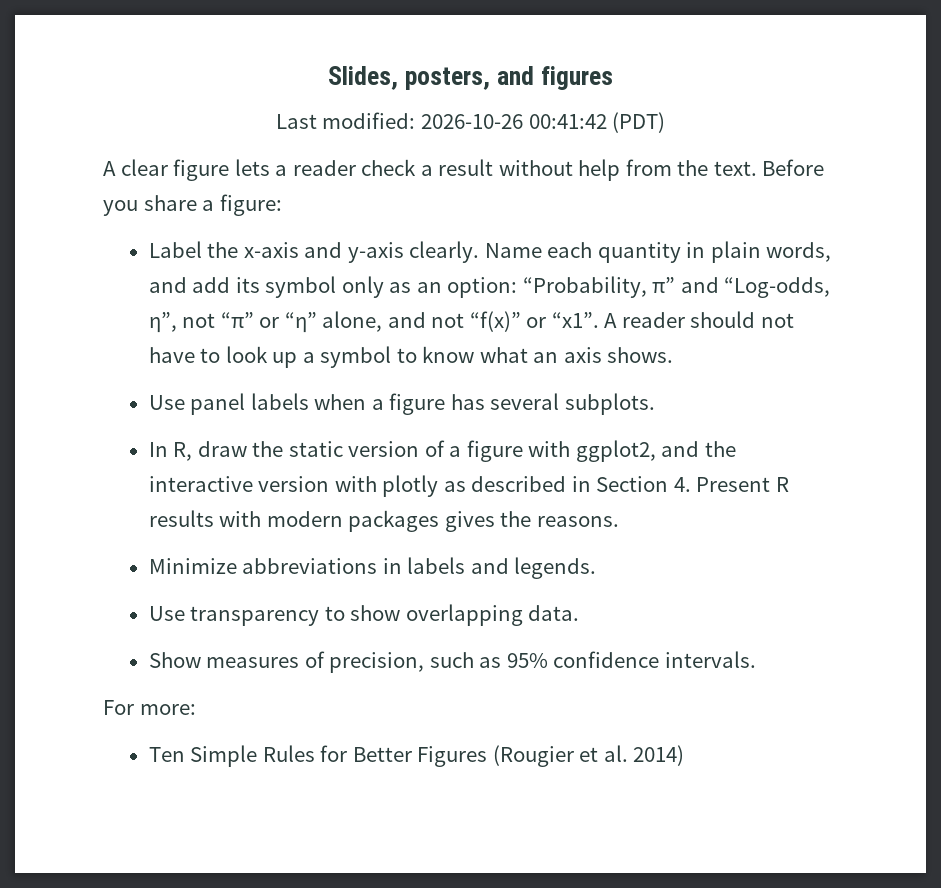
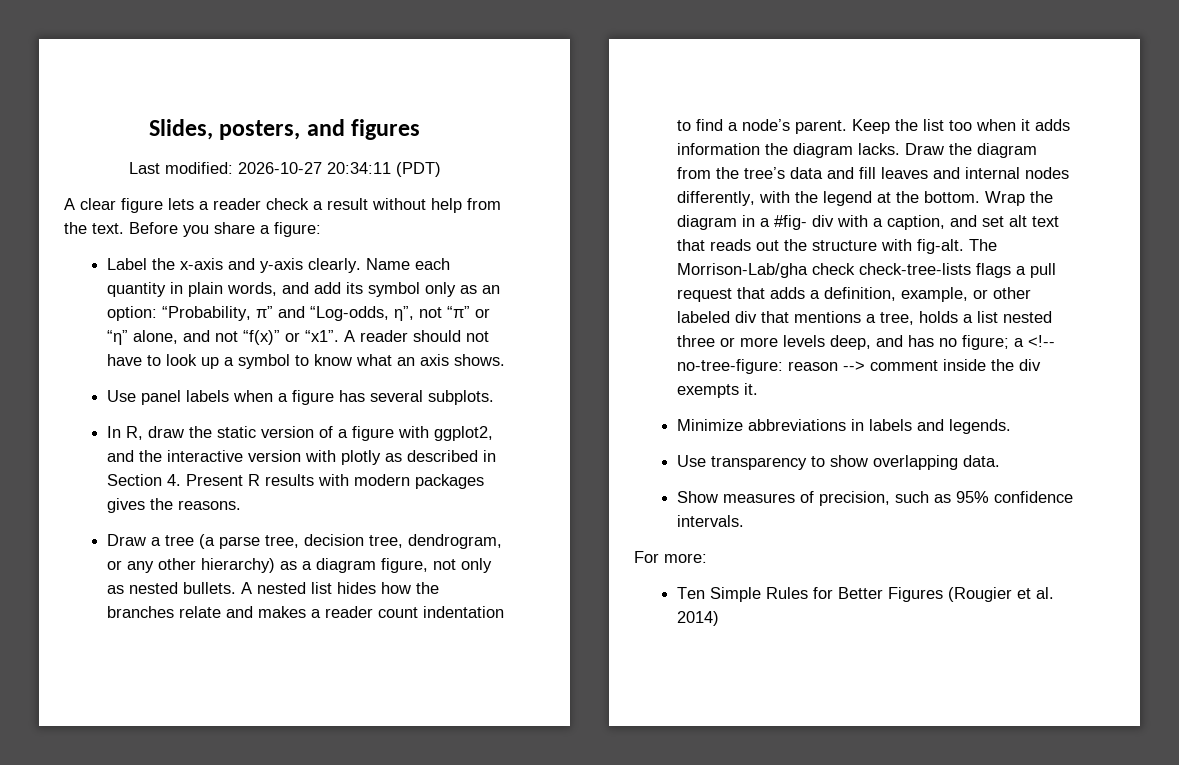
[421,114,607,129] 2026-10-26 00:41:42 -> [237,162,391,174] 2026-10-27 20:34:11
(619, 521) none -> [106,534,502,549] [106,558,492,573] [106,582,439,594] [106,606,504,618] [676,119,1070,134] [676,143,1037,158] [676,167,1069,179] [676,191,1053,206] [676,215,1059,230] [676,239,997,254] [676,263,1056,278] [676,287,1031,302] [676,311,1052,325] [676,335,1055,350] [676,359,1041,374] [676,383,758,398] // Draw a tree (a parse tree, decision tree, dendrogram, or any other hierarchy) as a diagram figure, not only as nested bullets. A nested list hides how the branches relate and makes a reader count indentation to find a node’s parent. Keep the list too when it adds information the diagram lacks. Draw the diagram from the tree’s data and fill leaves and internal nodes differently, with the legend at the bottom. Wrap the diagram in a #fig- div with a caption, and set alt text that reads out the structure with fig-alt. The Morrison-Lab/gha check check-tree-lists flags a pull request that adds a definition, example, or other labeled div that mentions a tree, holds a list nested three or more levels deep, and has no figure; a <!-- no-tree-figure: reason --> comment inside the div exempts it.

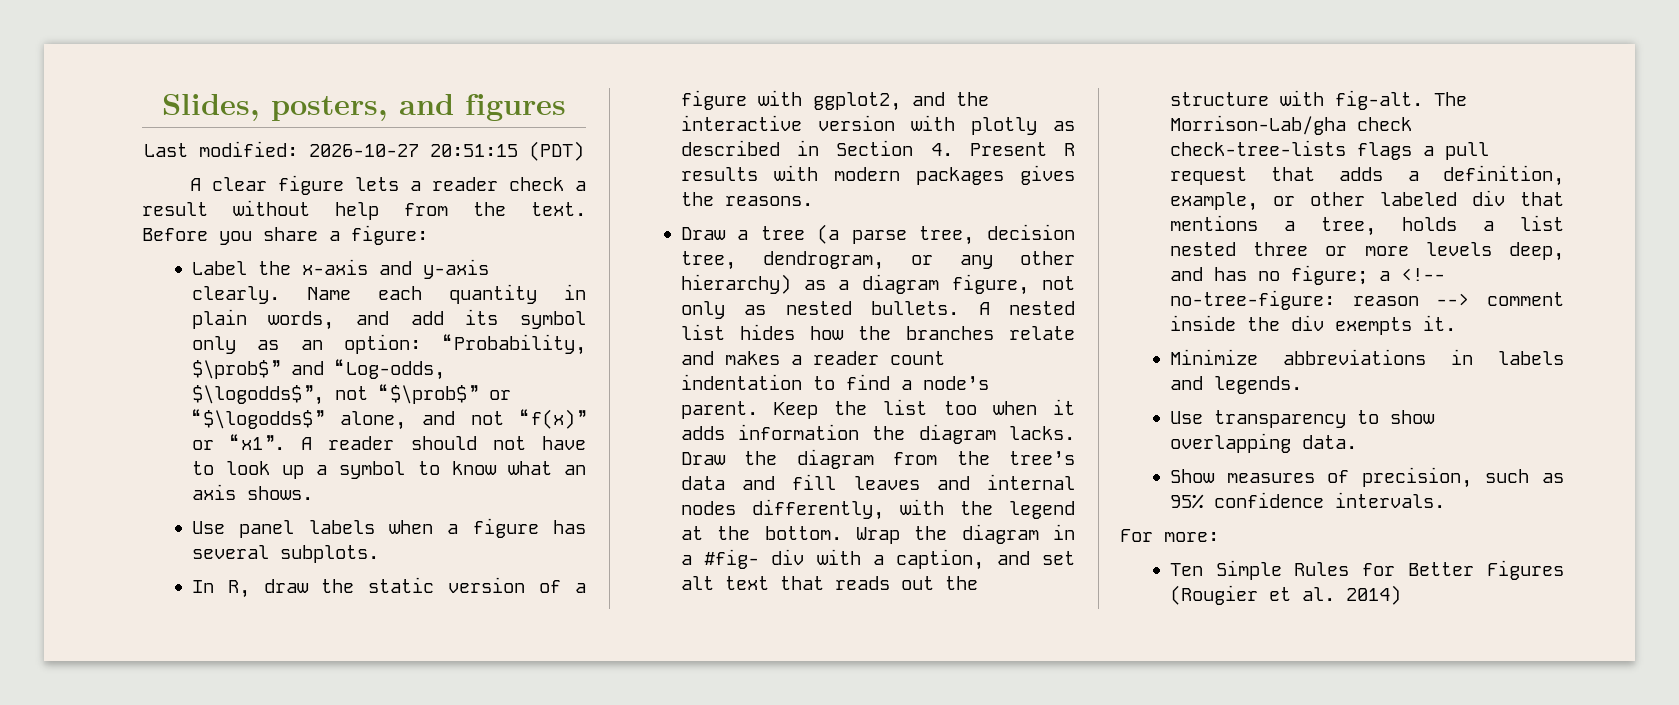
[326,162,391,174] 20:34:11 -> [430,144,518,157] 20:51:15
[255,306,273,318] π” -> [191,360,280,379] $\prob$”
[393,306,490,321] [106,330,128,345] η”, not “π” or “η” -> [191,384,511,405] [191,409,324,429] $\logodds$”, not “$\prob$” or “$\logodds$”

